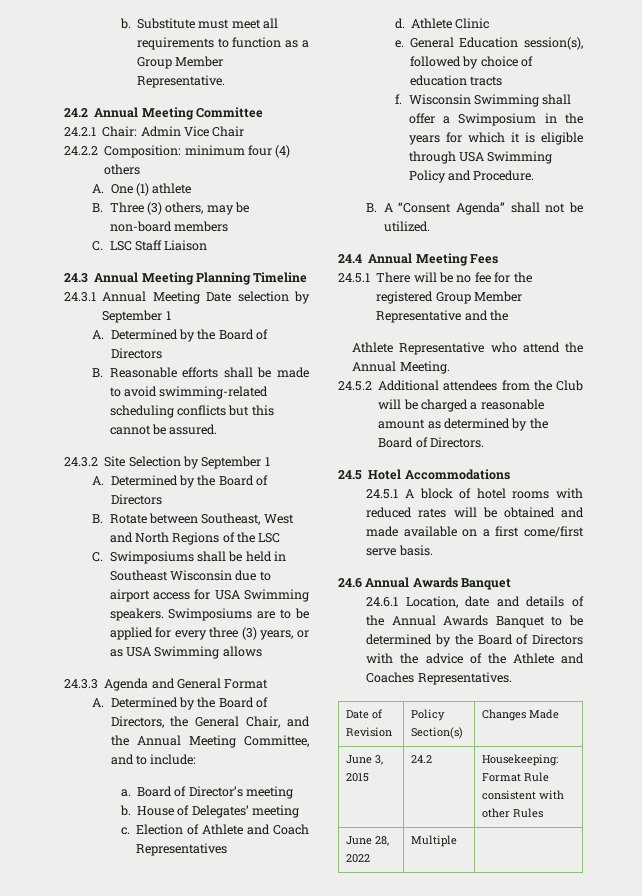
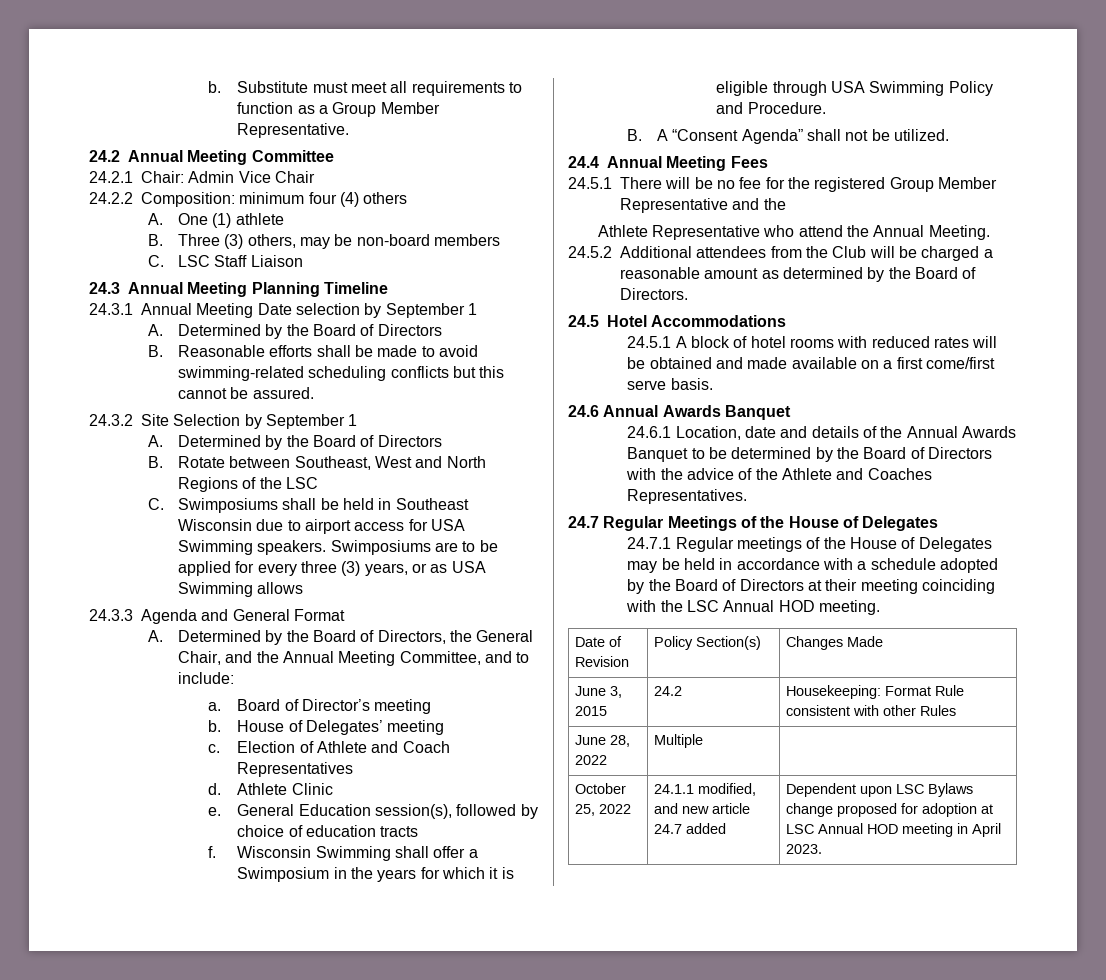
(512, 678) none -> [568,516,939,531] [627,537,992,552] [627,558,998,573] [627,579,995,594] [626,600,880,615] // 24.7 Regular Meetings of the House of Delegates // 24.7.1 Regular meetings of the House of Delegates may be held in accordance with a schedule adopted by the Board of Directors at their meeting coinciding with the LSC Annual HOD meeting.
(457, 841) none -> [575,783,627,794] [575,804,632,816] [654,783,757,796] [654,803,751,814] [654,823,727,834] [786,783,974,797] [786,803,994,817] [786,823,1002,837] [786,844,823,854] // October 25, 2022 | 24.1.1 modified, and new article 24.7 added | Dependent upon LSC Bylaws change proposed for adoption at LSC Annual HOD meeting in April 2023.

